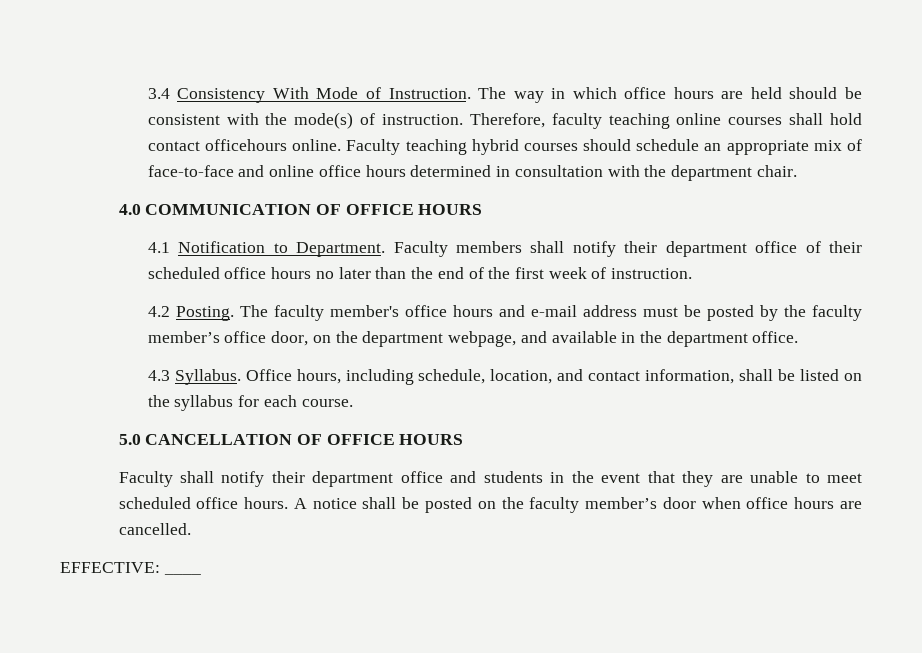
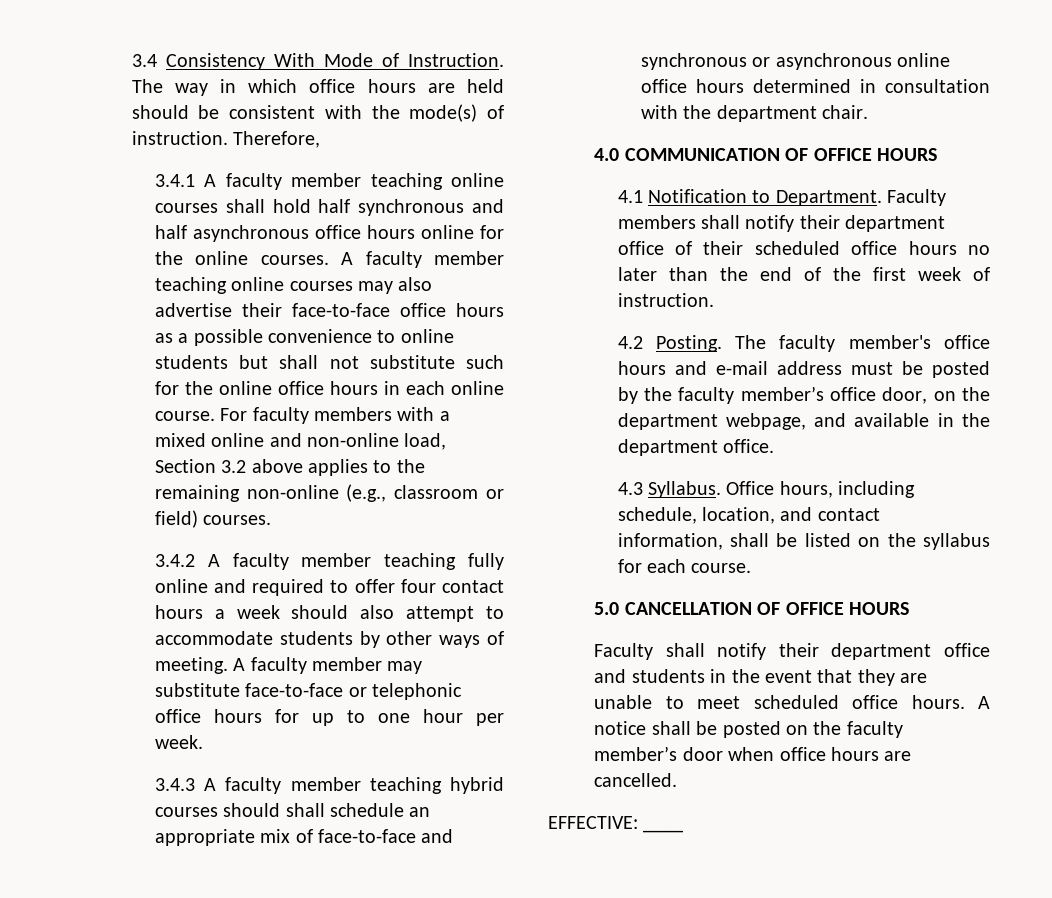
[551,113,602,129] faculty -> [154,173,362,190] // 3.4.1 A faculty member
[147,139,401,155] contact officehours online. Faculty -> [318,199,504,216] [154,225,505,242] [154,251,504,268] [154,277,433,294] [154,303,504,317] [154,329,454,346] [154,355,505,369] [154,381,505,395] [154,407,450,424] [154,433,447,450] [154,459,425,476] [154,484,504,502] [154,510,272,528] [154,553,504,570] [154,579,504,596] [154,605,505,622] [154,631,504,648] [154,657,423,674] [154,683,463,700] [154,709,505,726] [154,735,203,749] [154,777,361,794] half synchronous and half asynchronous office hours online for the online courses. A faculty member teaching online courses may also advertise their face-to-face office hours as a possible convenience to online students but shall not substitute such for the online office hours in each online course. For faculty members with a mixed online and non-online load, Section 3.2 above applies to the remaining non-online (e.g., classroom or field) courses. // 3.4.2 A faculty member teaching fully online and required to offer four contact hours a week should also attempt to accommodate students by other ways of meeting. A faculty member may substitute face-to-face or telephonic office hours for up to one hour per week. // 3.4.3 A faculty member
(632, 145) none -> [285,803,325,817] shall
(265, 171) none -> [640,53,892,70] synchronous or asynchronous

